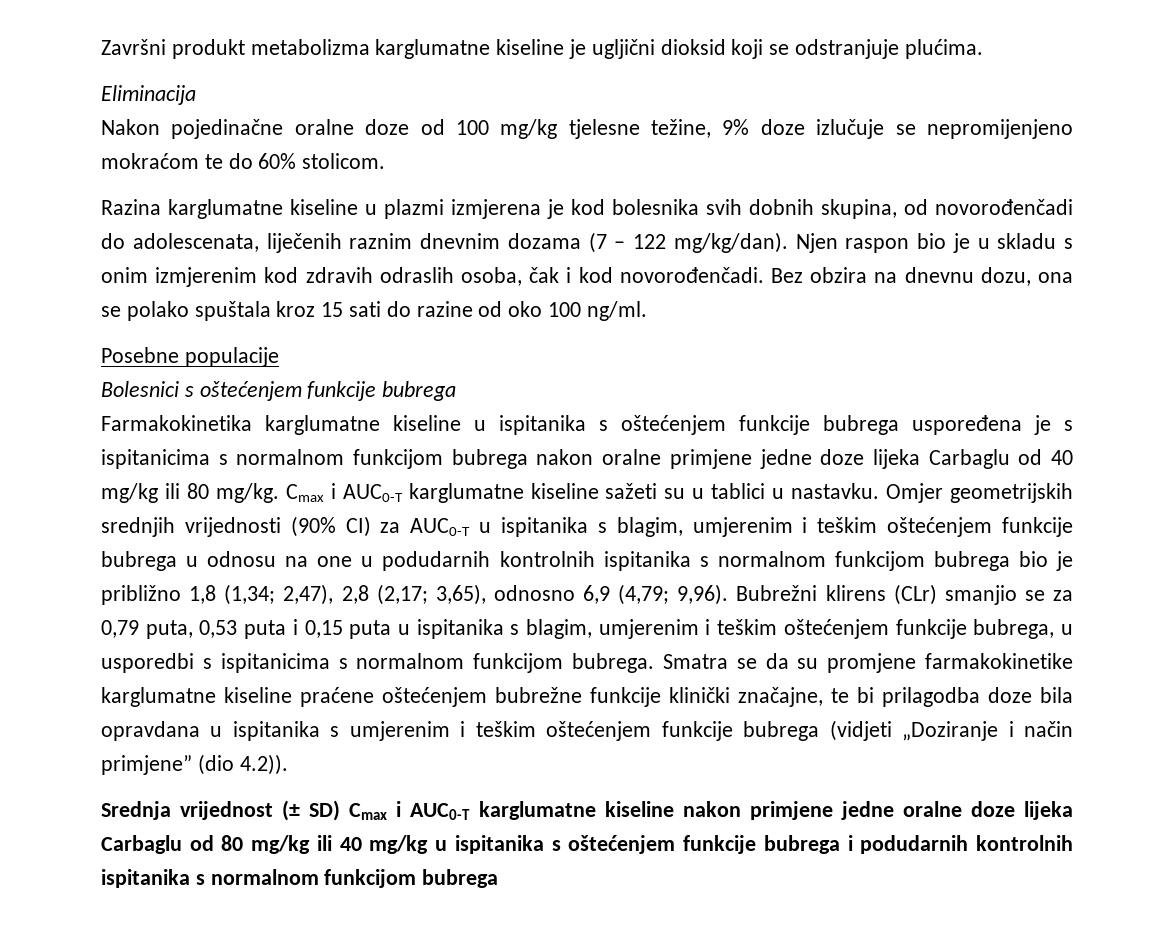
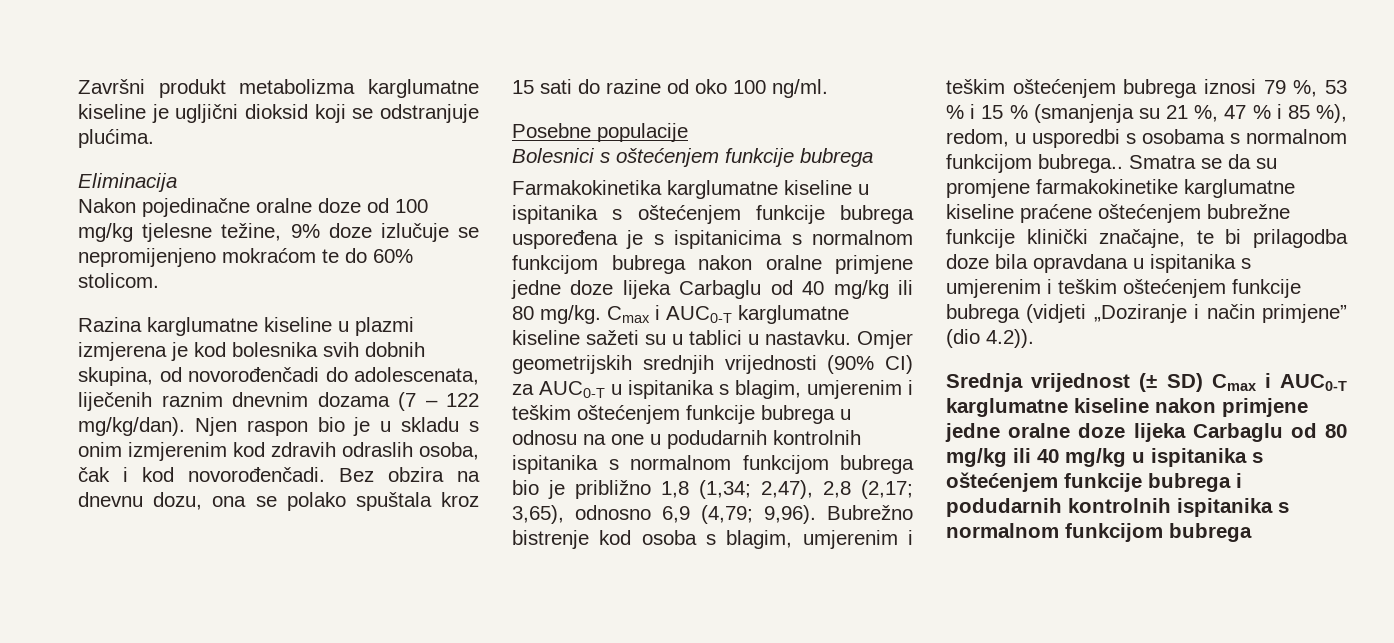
[736,584,1073,605] [101,619,1055,639] Bubrežni klirens (CLr) smanjio se za 0,79 puta, 0,53 puta i 0,15 puta u ispitanika s blagim, umjerenim i teškim oštećenjem funkcije bubrega, -> [827,505,913,520] [512,530,913,549] [946,79,1347,98] [946,104,1347,123] [946,129,1009,147] Bubrežno bistrenje kod osoba s blagim, umjerenim i teškim oštećenjem bubrega iznosi 79 %, 53 % i 15 % (smanjenja su 21 %, 47 % i 85 %), redom,
[220,653,654,673] ispitanicima s normalnom funkcijom bubrega. -> [1142,129,1347,144] [946,154,1123,173] osobama s normalnom funkcijom bubrega..

